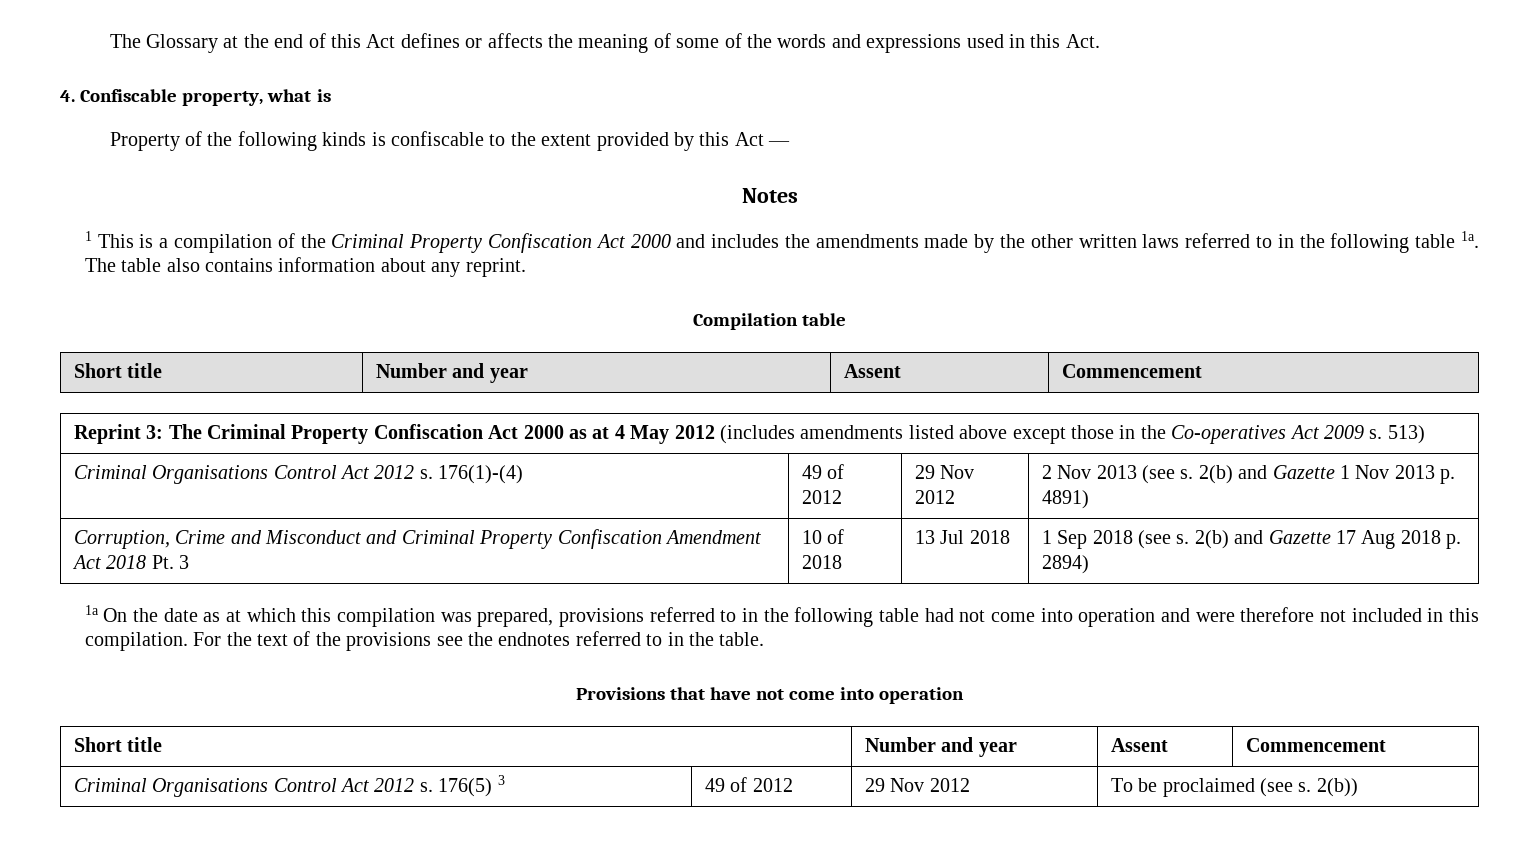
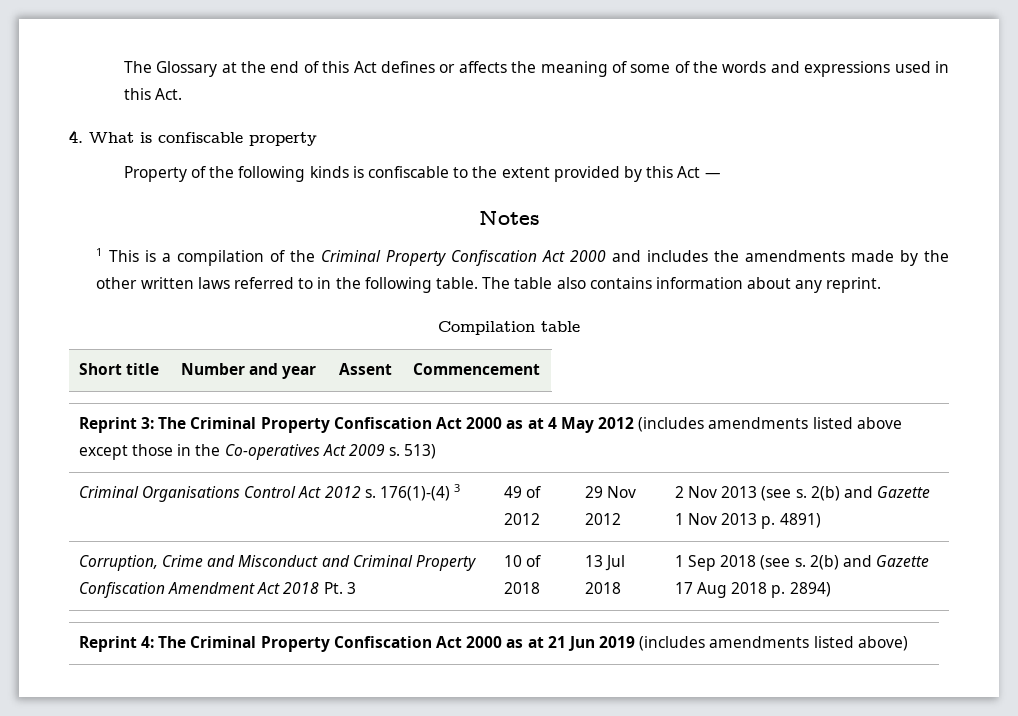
[80,89,331,106] Confiscable property, what is -> [89,132,317,146] What is confiscable property
[1415,231,1480,248] table 1a. -> [435,277,478,289] table.
(524, 474) none -> [454,484,461,492] 3
[84,605,1480,627] [84,631,765,651] [575,687,965,704] [73,737,163,752] [864,737,1017,757] [1110,738,1168,752] [1245,738,1386,752] [73,775,505,797] [704,777,793,792] [864,778,970,792] [1110,778,1358,797] // 1a On the date as at which this compilation was prepared, provisions referred to in the following table had not come into operation and were therefore not included in this compilation. For the text of the provisions see the endnotes referred to in the table. // Provisions that have not come into operation // Short title | Number and year | Assent | Commencement // Criminal Organisations Control Act 2012 s. 176(5) 3 | 49 of 2012 | 29 Nov 2012 | To be proclaimed (see s. 2(b)) -> [78,636,908,652] // Reprint 4: The Criminal Property Confiscation Act 2000 as at 21 Jun 2019 (includes amendments listed above)

